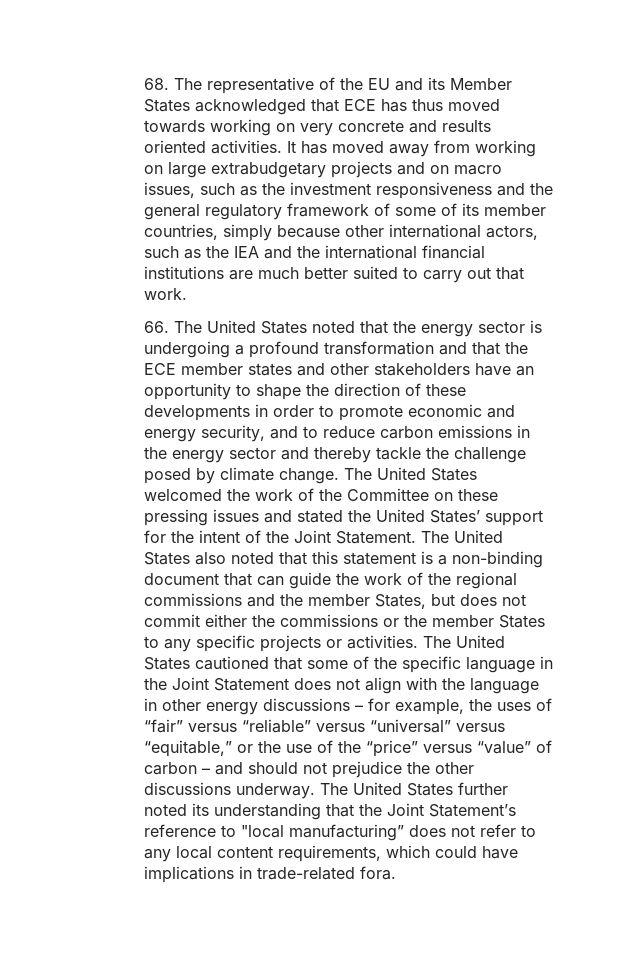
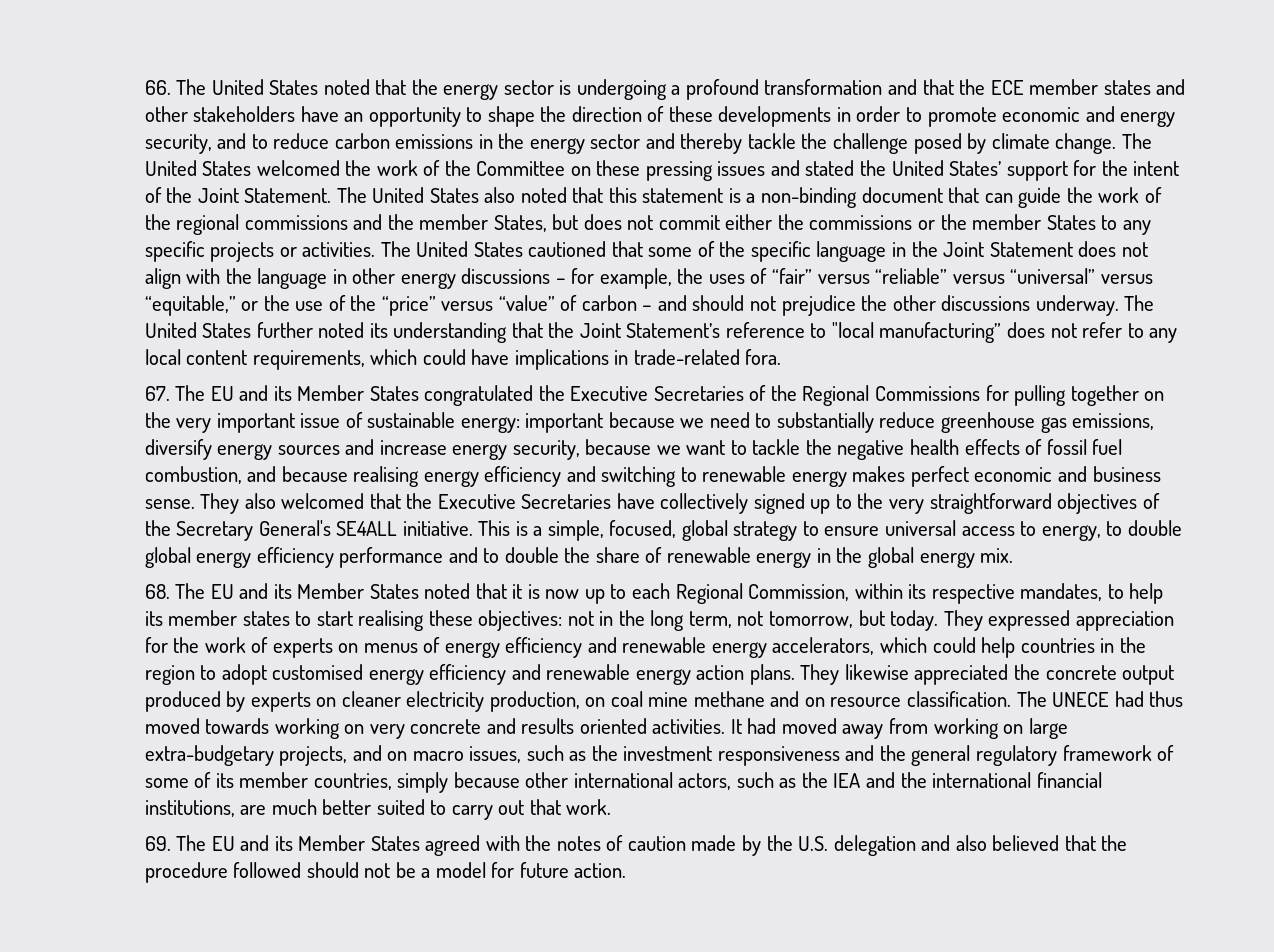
[144,77,513,94] [144,99,501,115] [144,119,492,136] [144,140,537,157] [144,161,503,178] [144,182,554,199] [144,203,547,220] [144,224,539,241] [144,245,486,259] [144,266,525,283] [144,288,188,300] 68. The representative of the EU and its Member States acknowledged that ECE has thus moved towards working on very concrete and results oriented activities. It has moved away from working on large extrabudgetary projects and on macro issues, such as the investment responsiveness and the general regulatory framework of some of its member countries, simply because other international actors, such as the IEA and the international financial institutions are much better suited to carry out that work. // -> (144, 87) none
(397, 873) none -> [144,385,1165,406] [144,412,1155,433] [144,439,1123,460] [144,466,1161,487] [144,493,1160,514] [144,520,1182,541] [144,547,1014,568] [144,583,1164,604] [144,610,1174,631] [144,637,1146,658] [144,664,1175,685] [144,691,1184,712] [144,718,1068,739] [144,745,1175,766] [144,772,1102,793] [144,799,612,820] [144,835,1128,856] [144,862,627,883] // 67. The EU and its Member States congratulated the Executive Secretaries of the Regional Commissions for pulling together on the very important issue of sustainable energy: important because we need to substantially reduce greenhouse gas emissions, diversify energy sources and increase energy security, because we want to tackle the negative health effects of fossil fuel combustion, and because realising energy efficiency and switching to renewable energy makes perfect economic and business sense. They also welcomed that the Executive Secretaries have collectively signed up to the very straightforward objectives of the Secretary General's SE4ALL initiative. This is a simple, focused, global strategy to ensure universal access to energy, to double global energy efficiency performance and to double the share of renewable energy in the global energy mix. // 68. The EU and its Member States noted that it is now up to each Regional Commission, within its respective mandates, to help its member states to start realising these objectives: not in the long term, not tomorrow, but today. They expressed appreciation for the work of experts on menus of energy efficiency and renewable energy accelerators, which could help countries in the region to adopt customised energy efficiency and renewable energy action plans. They likewise appreciated the concrete output produced by experts on cleaner electricity production, on coal mine methane and on resource classification. The UNECE had thus moved towards working on very concrete and results oriented activities. It had moved away from working on large extra-budgetary projects, and on macro issues, such as the investment responsiveness and the general regulatory framework of some of its member countries, simply because other international actors, such as the IEA and the international financial institutions, are much better suited to carry out that work. // 69. The EU and its Member States agreed with the notes of caution made by the U.S. delegation and also believed that the procedure followed should not be a model for future action.

